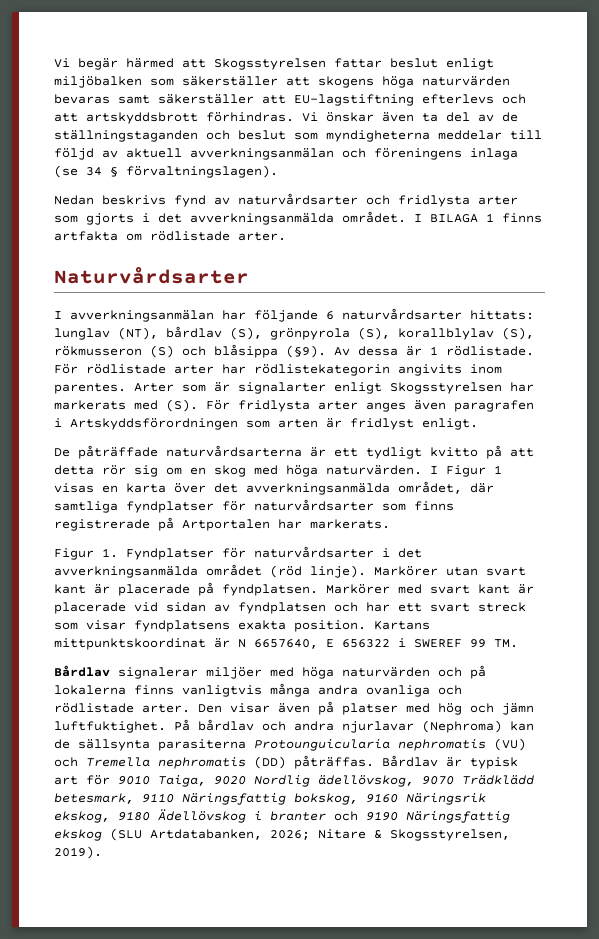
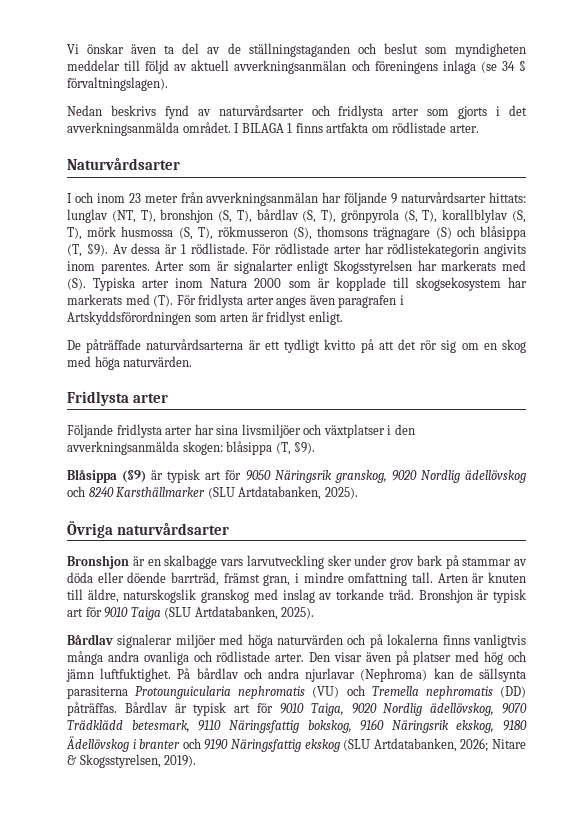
[54,58,494,70] [54,76,510,88] [54,94,526,106] [54,112,318,124] Vi begär härmed att Skogsstyrelsen fattar beslut enligt miljöbalken som säkerställer att skogens höga naturvärden bevaras samt säkerställer att EU-lagstiftning efterlevs och att artskyddsbrott förhindras. Vi -> [67,44,79,54] Vi
[326,130,430,142] myndigheterna -> [454,43,526,57] myndigheten
(62, 315) none -> [74,192,203,203] och inom 23 meter från
[326,311,334,320] 6 -> [391,193,398,204] 9
[118,326,534,340] [54,346,142,356] (NT), bårdlav (S), grönpyrola (S), korallblylav (S), rökmusseron -> [111,209,526,223] [67,226,431,240] (NT, T), bronshjon (S, T), bårdlav (S, T), grönpyrola (S, T), korallblylav (S, T), mörk husmossa (S, T), rökmusseron (S), thomsons trägnagare
[286,345,326,358] (§9). -> [67,244,108,257] (T, §9).
(198, 405) none -> [93,277,527,291] [67,294,174,307] Typiska arter inom Natura 2000 som är kopplade till skogsekosystem har markerats med (T).
[54,465,94,475] detta -> [397,339,416,350] det
[430,465,502,477] [54,481,494,495] [54,499,454,513] [54,517,390,531] [54,546,422,560] [54,564,526,578] [54,582,534,596] [54,602,526,614] [54,620,430,632] [54,638,518,650] I Figur 1 visas en karta över det avverkningsanmälda området, där samtliga fyndplatser för naturvårdsarter som finns registrerade på Artportalen har markerats. // Figur 1. Fyndplatser för naturvårdsarter i det avverkningsanmälda området (röd linje). Markörer utan svart kant är placerade på fyndplatsen. Markörer med svart kant är placerade vid sidan av fyndplatsen och har ett svart streck som visar fyndplatsens exakta position. Kartans mittpunktskoordinat är N 6657640, E 656322 i SWEREF 99 TM. -> [67,391,168,406] [67,424,415,438] [67,441,316,455] [67,469,526,483] [67,486,358,500] [67,521,229,538] [67,555,527,569] [67,572,526,586] [67,589,526,603] [67,606,315,620] // Fridlysta arter // Följande fridlysta arter har sina livsmiljöer och växtplatser i den avverkningsanmälda skogen: blåsippa (T, §9). // Blåsippa (§9) är typisk art för 9050 Näringsrik granskog, 9020 Nordlig ädellövskog och 8240 Karsthällmarker (SLU Artdatabanken, 2025). // Övriga naturvårdsarter // Bronshjon är en skalbagge vars larvutveckling sker under grov bark på stammar av döda eller döende barrträd, främst gran, i mindre omfattning tall. Arten är knuten till äldre, naturskogslik granskog med inslag av torkande träd. Bronshjon är typisk art för 9010 Taiga (SLU Artdatabanken, 2025).

